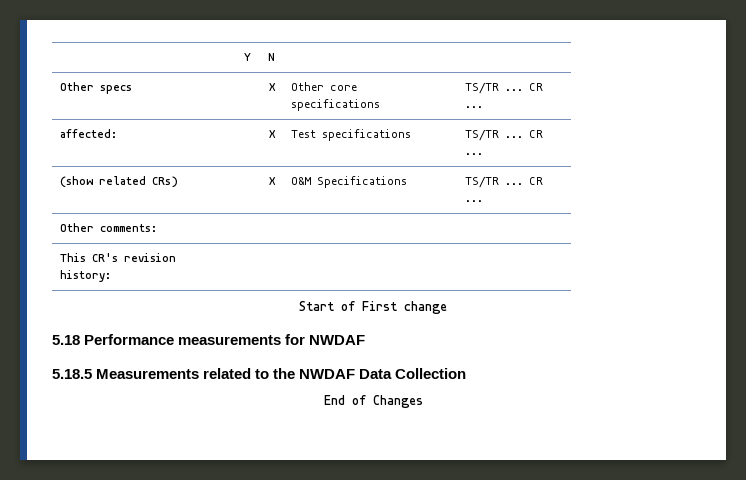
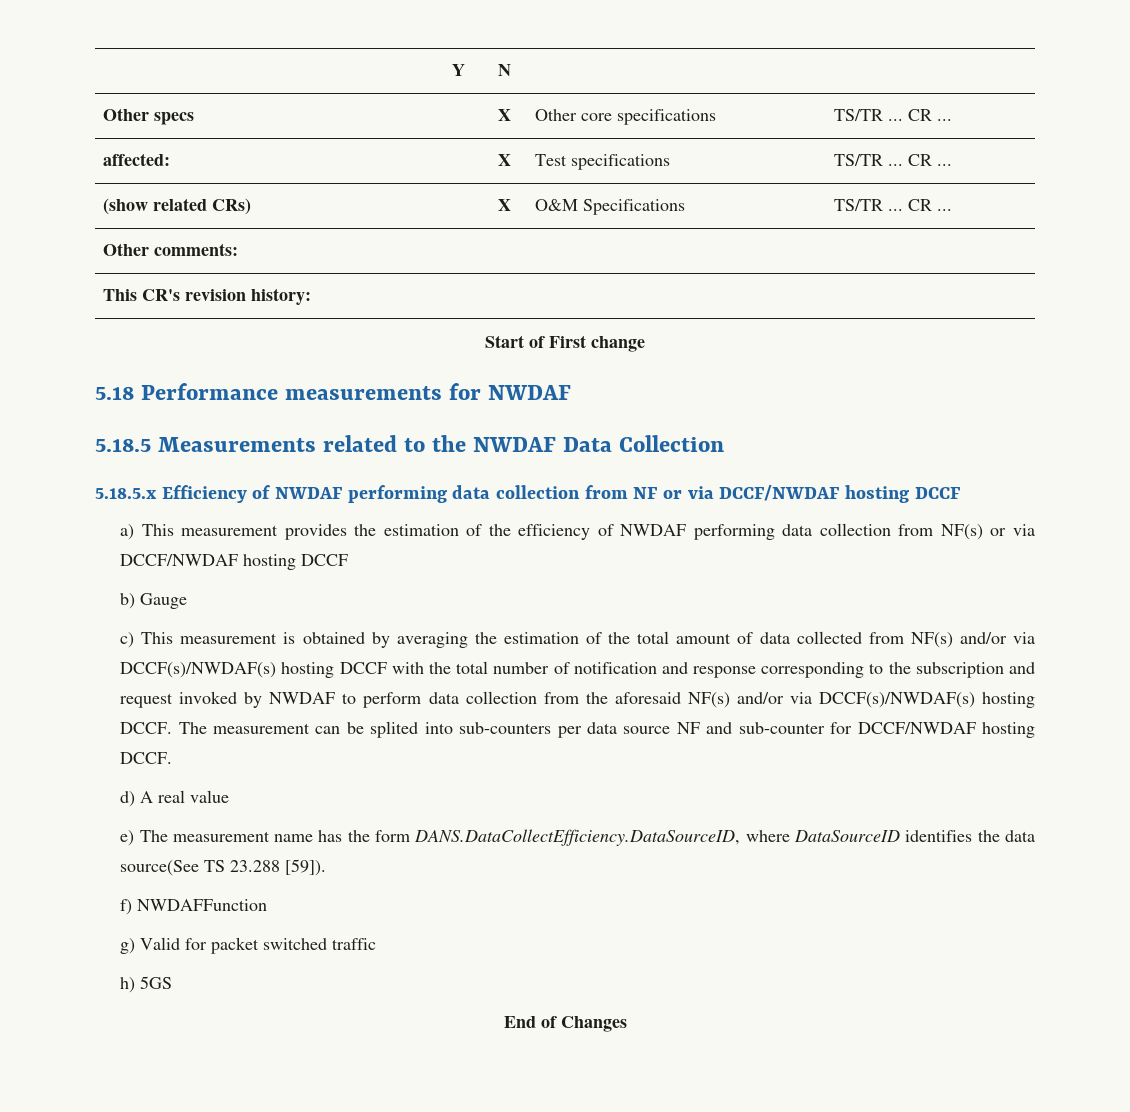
(467, 373) none -> [95,485,960,503] [120,523,1035,540] [120,554,349,570] [120,593,188,609] [120,631,1035,648] [120,661,1035,678] [120,691,1036,708] [120,721,1035,738] [120,752,173,764] [120,790,230,807] [120,829,1035,846] [120,859,327,876] [120,899,268,915] [120,937,377,954] [120,976,173,993] // 5.18.5.x Efficiency of NWDAF performing data collection from NF or via DCCF/NWDAF hosting DCCF // a) This measurement provides the estimation of the efficiency of NWDAF performing data collection from NF(s) or via DCCF/NWDAF hosting DCCF // b) Gauge // c) This measurement is obtained by averaging the estimation of the total amount of data collected from NF(s) and/or via DCCF(s)/NWDAF(s) hosting DCCF with the total number of notification and response corresponding to the subscription and request invoked by NWDAF to perform data collection from the aforesaid NF(s) and/or via DCCF(s)/NWDAF(s) hosting DCCF. The measurement can be splited into sub-counters per data source NF and sub-counter for DCCF/NWDAF hosting DCCF. // d) A real value // e) The measurement name has the form DANS.DataCollectEfficiency.DataSourceID, where DataSourceID identifies the data source(See TS 23.288 [59]). // f) NWDAFFunction // g) Valid for packet switched traffic // h) 5GS

